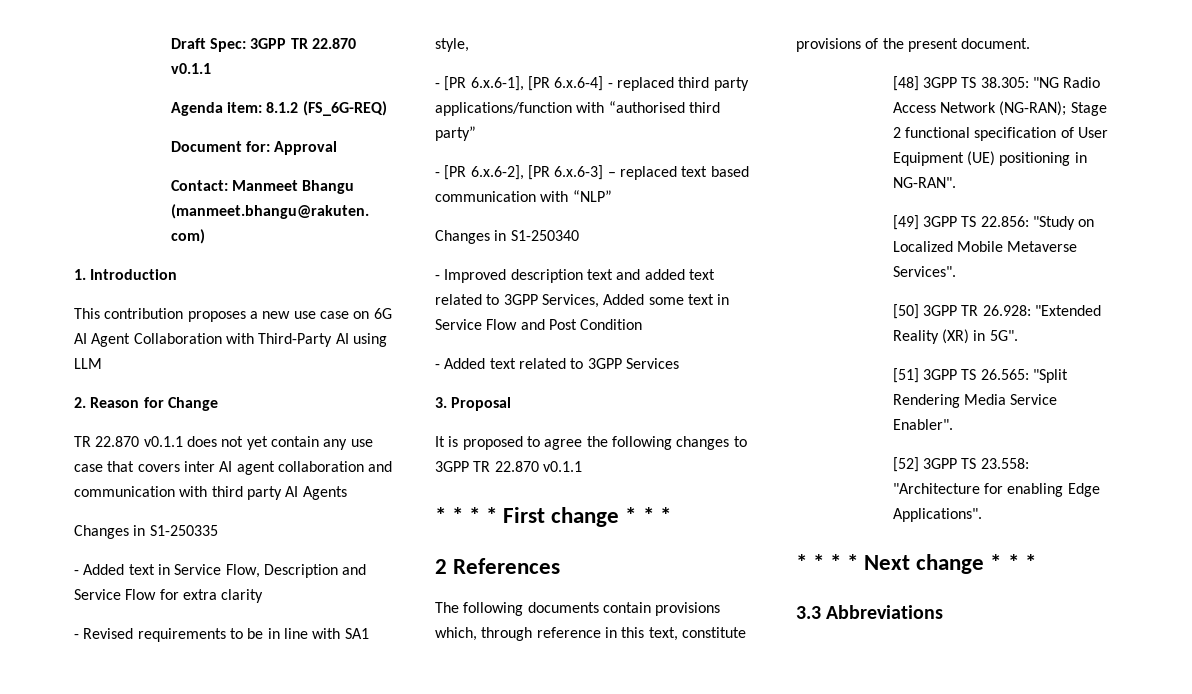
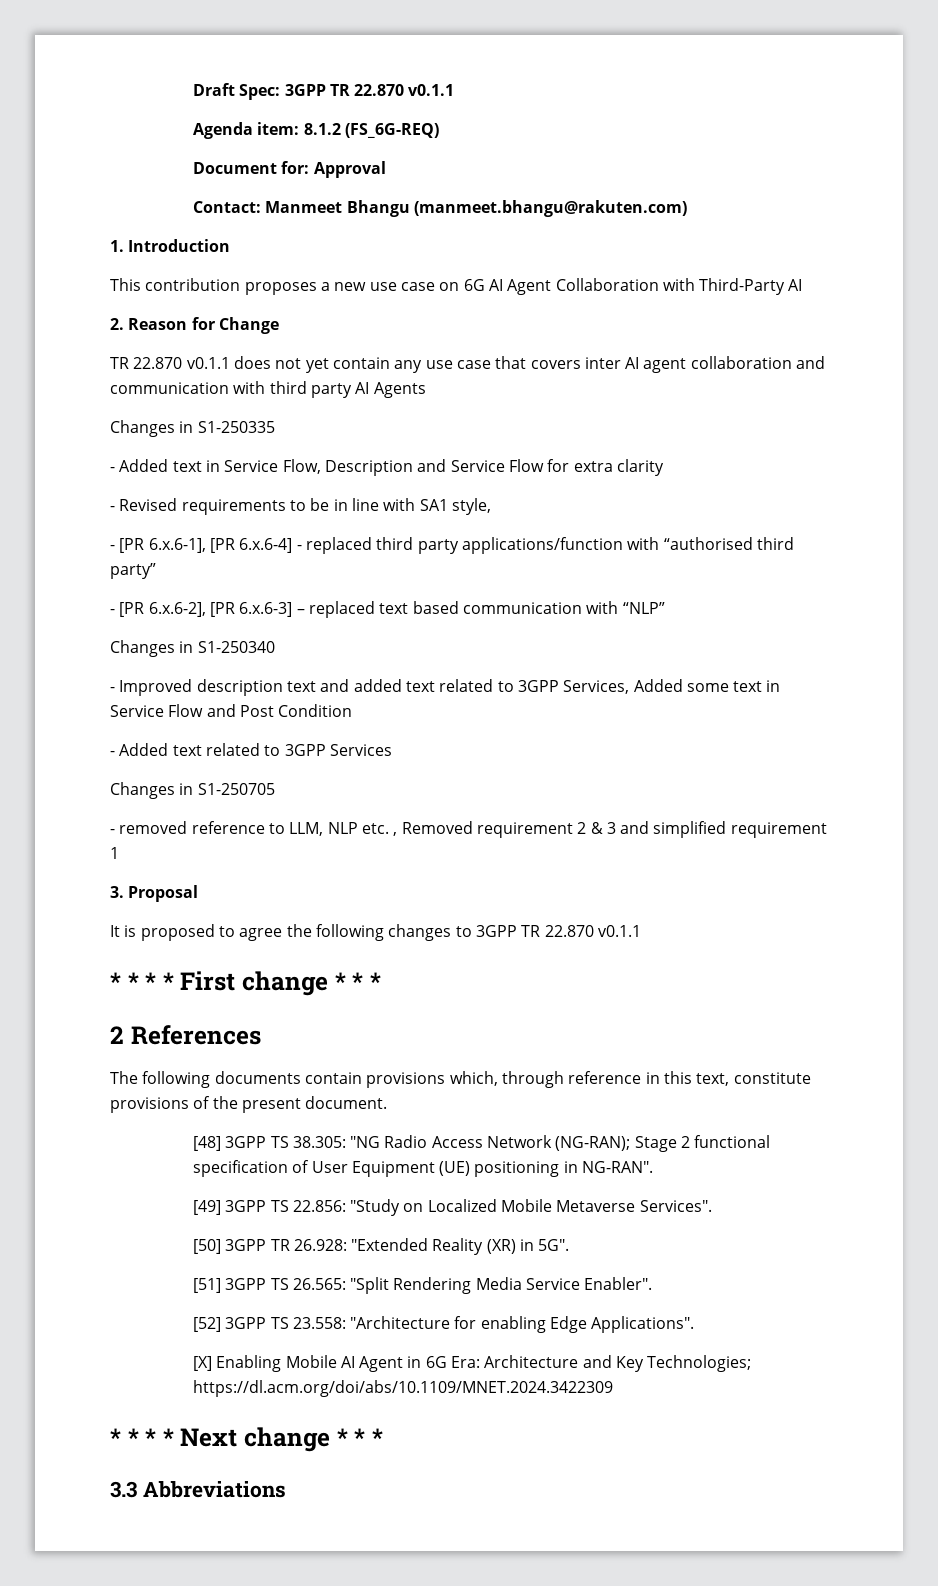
[352,333,387,347] [74,358,102,369] using LLM -> (803, 285) none
(679, 363) none -> [110,782,275,799] [110,821,827,838] [110,847,119,859] // Changes in S1-250705 // - removed reference to LLM, NLP etc. , Removed requirement 2 & 3 and simplified requirement 1
(982, 515) none -> [192,1355,752,1372] [192,1380,613,1397] // [X] Enabling Mobile AI Agent in 6G Era: Architecture and Key Technologies; https://dl.acm.org/doi/abs/10.1109/MNET.2024.3422309

